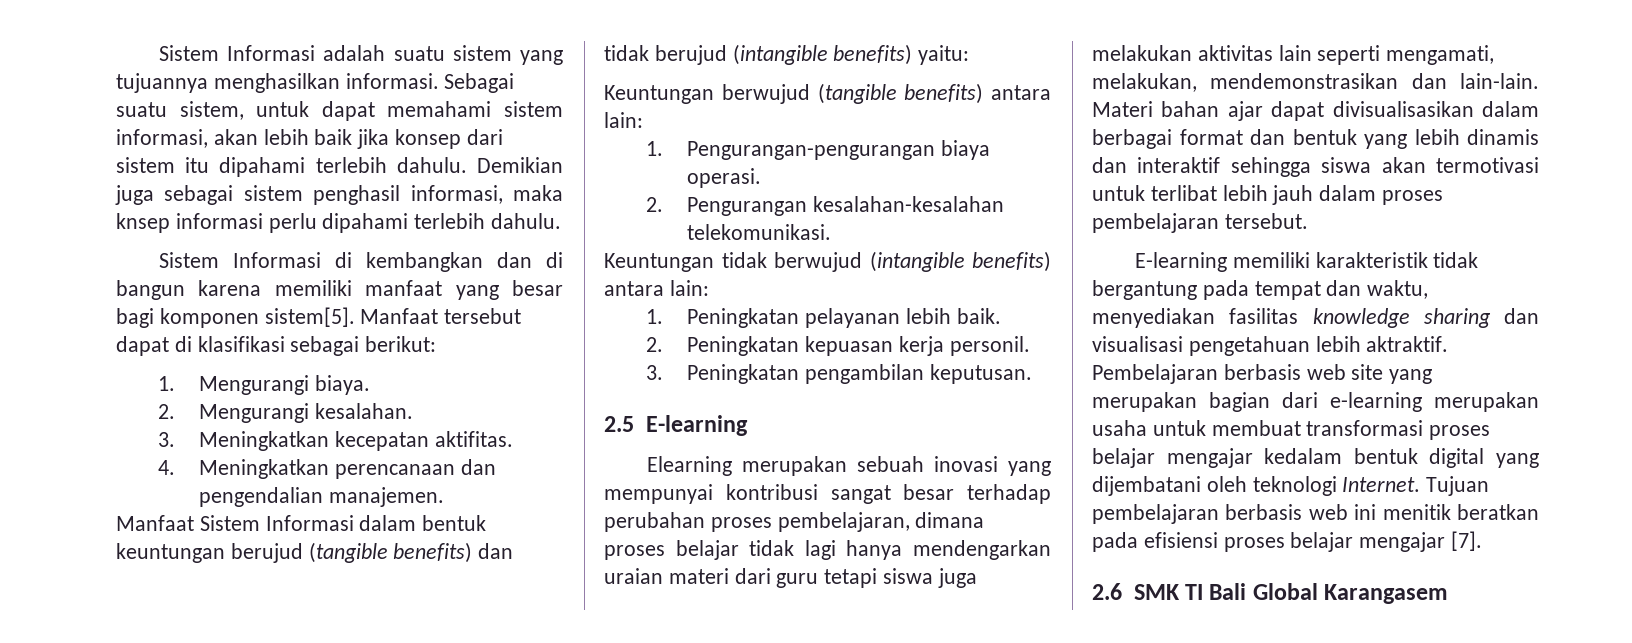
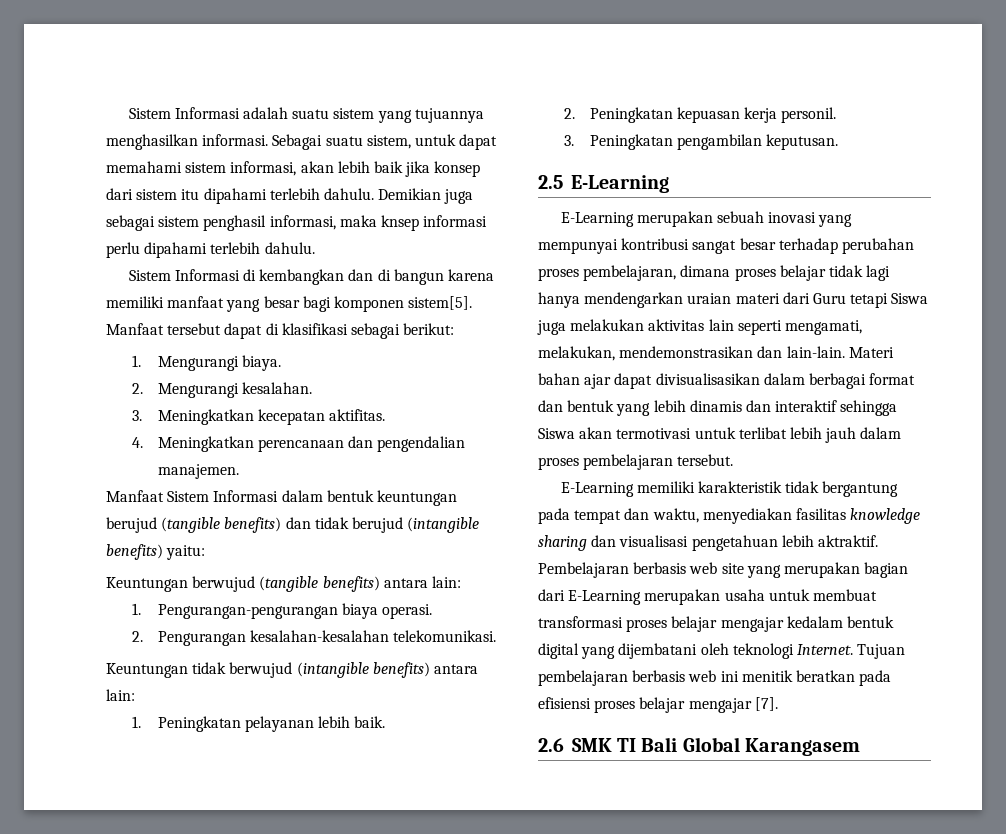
[645,415,748,436] [647,456,733,476] E-learning // Elearning -> [570,175,669,193] [560,212,634,227] E-Learning // E-Learning
[776,568,934,588] guru tetapi siswa -> [812,293,929,308] Guru tetapi Siswa
[1321,157,1372,173] siswa -> [538,428,575,439] Siswa
[1135,252,1228,272] E-learning -> [560,482,634,497] E-Learning
[1330,392,1422,412] e-learning -> [568,590,642,605] E-Learning

